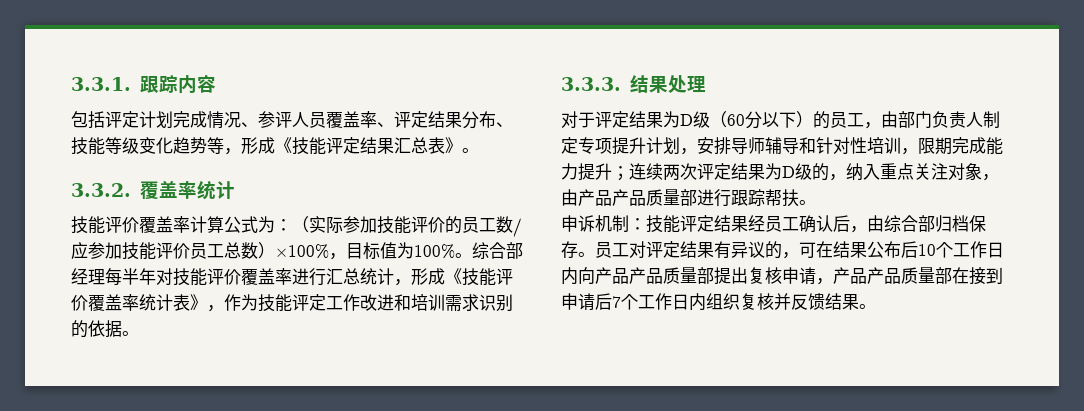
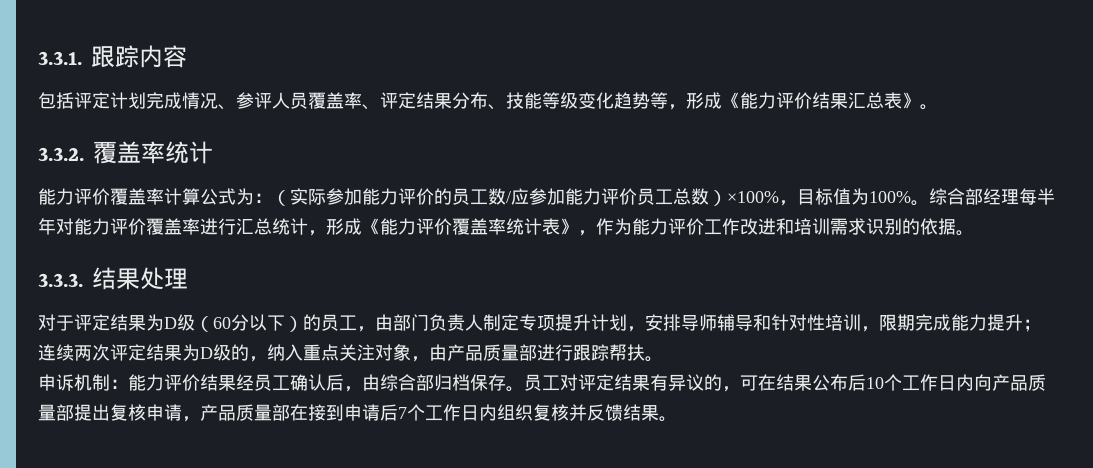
[292,137,360,155] 技能评定 -> [740,92,812,109] 能力评价
[71,216,105,234] 技能 -> [38,188,74,205] 能力
[377,216,411,234] 技能 -> [362,188,398,205] 能力
[122,242,156,260] 技能 -> [565,188,601,205] 能力
[173,268,207,286] 技能 -> [74,218,110,235] 能力
[462,268,496,286] 技能 -> [380,218,416,235] 能力
[258,294,326,312] 技能评定 -> [632,218,704,235] 能力评价
[612,189,646,206] 产品 -> (483, 353) none
[646,215,714,233] 技能评定 -> [128,374,200,391] 能力评价
[629,267,663,284] 产品 -> (1028, 383) none
[867,267,901,284] 产品 -> (236, 413) none

